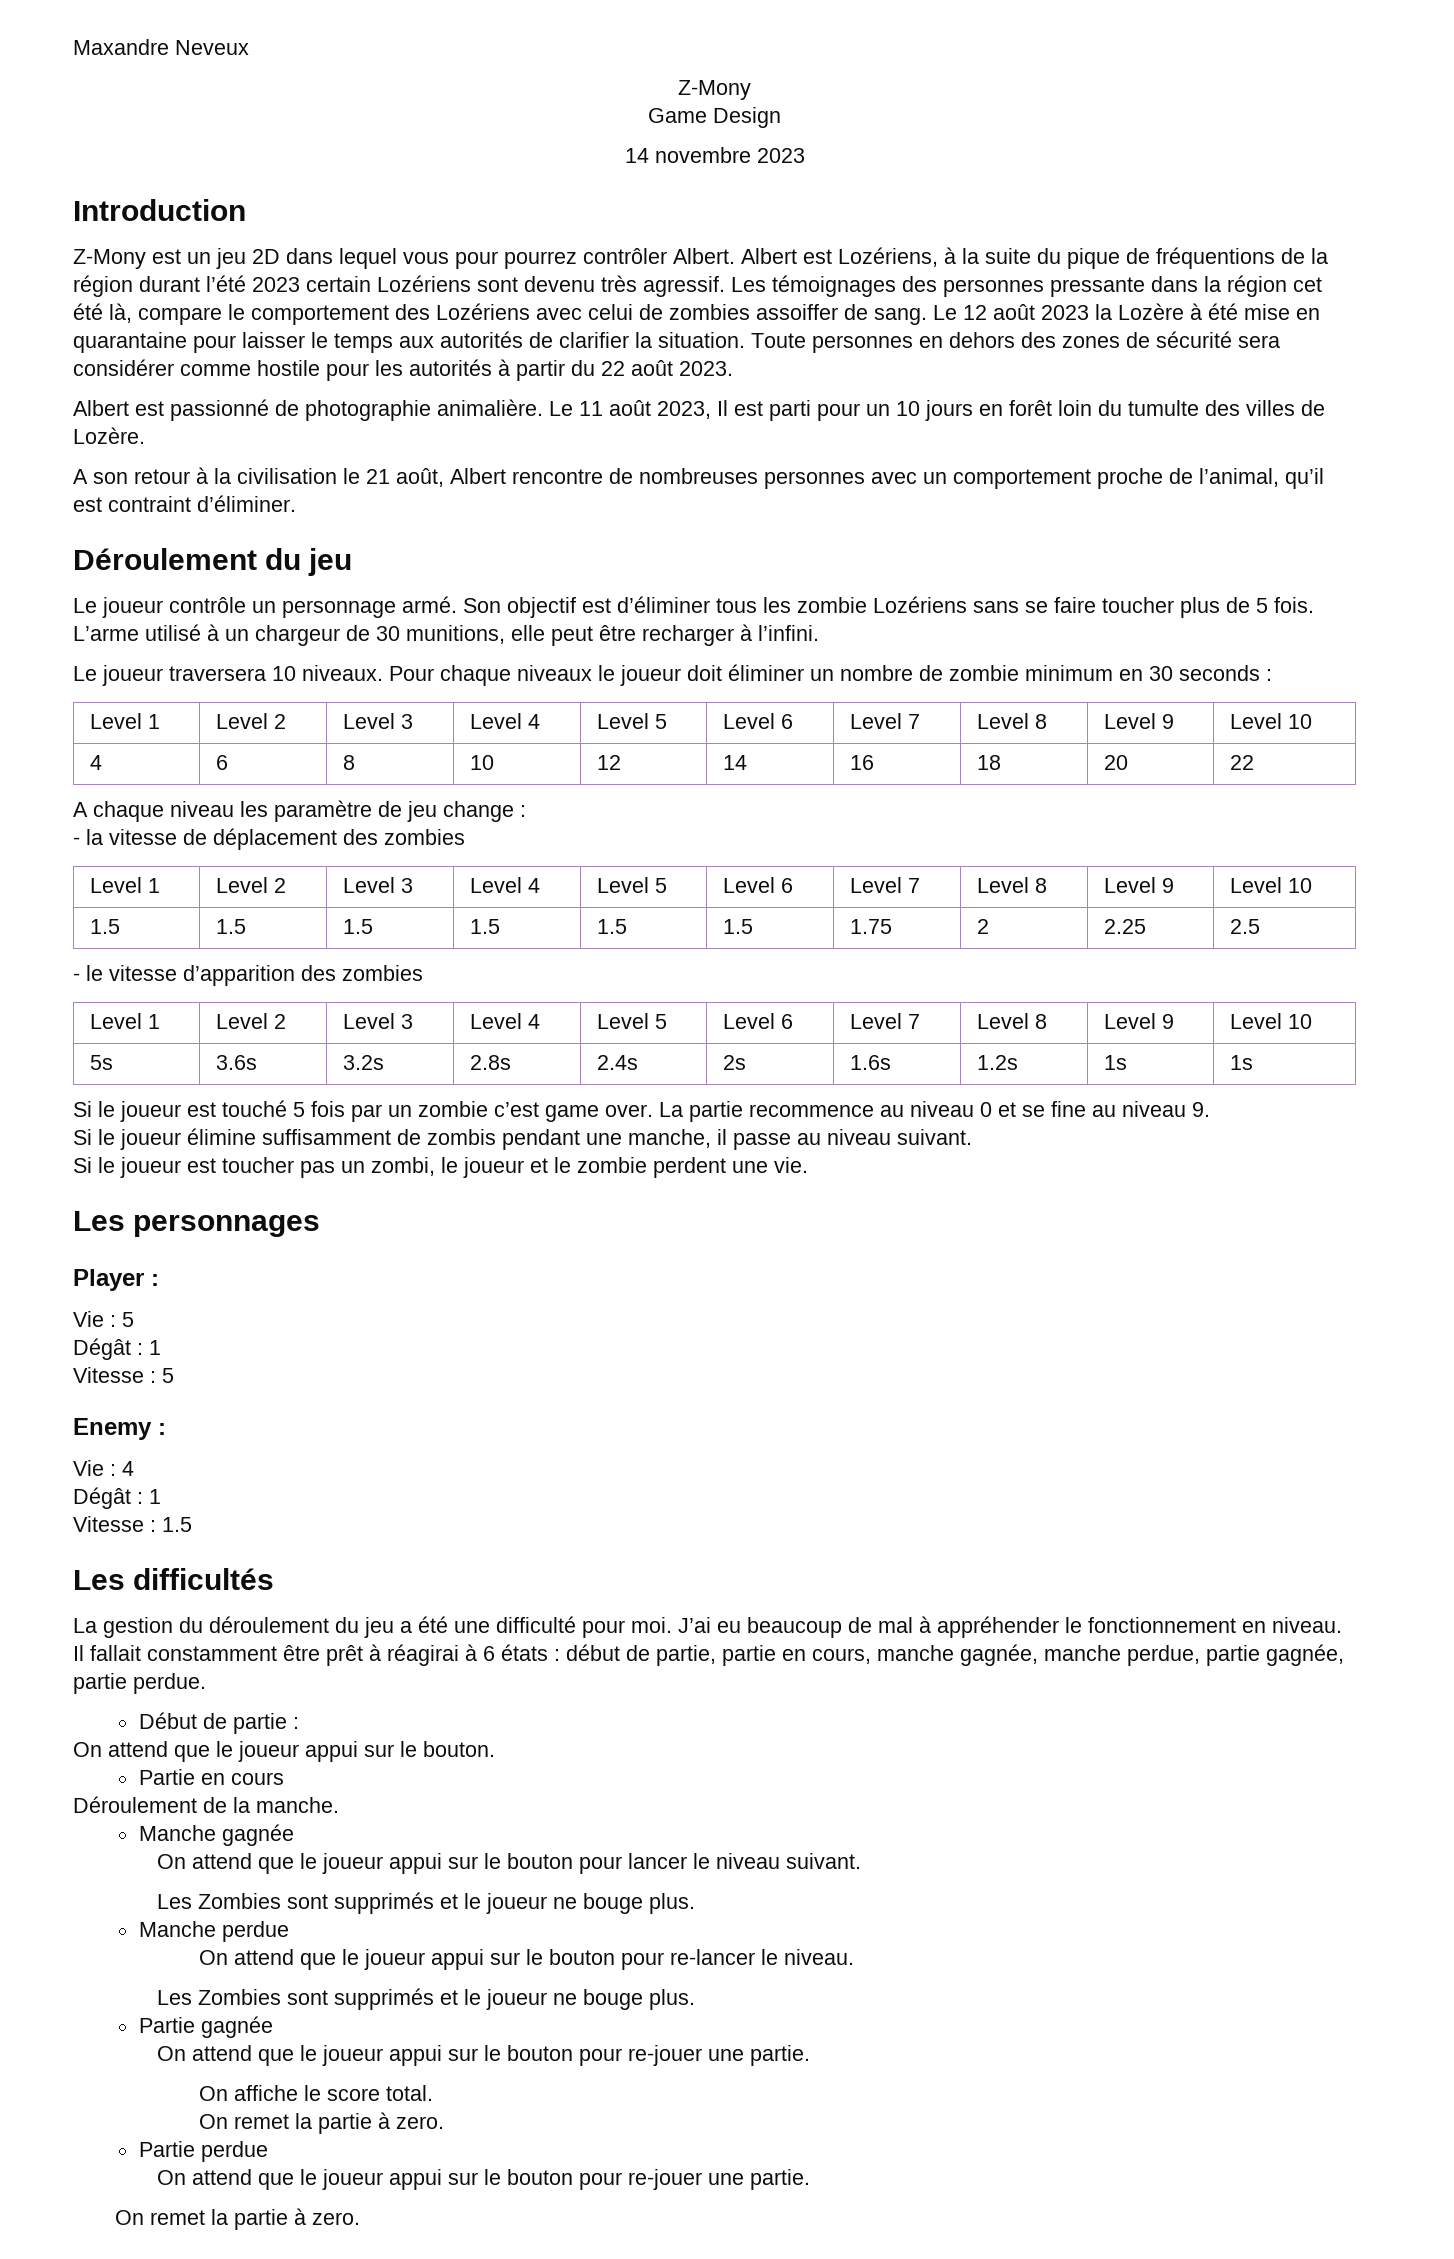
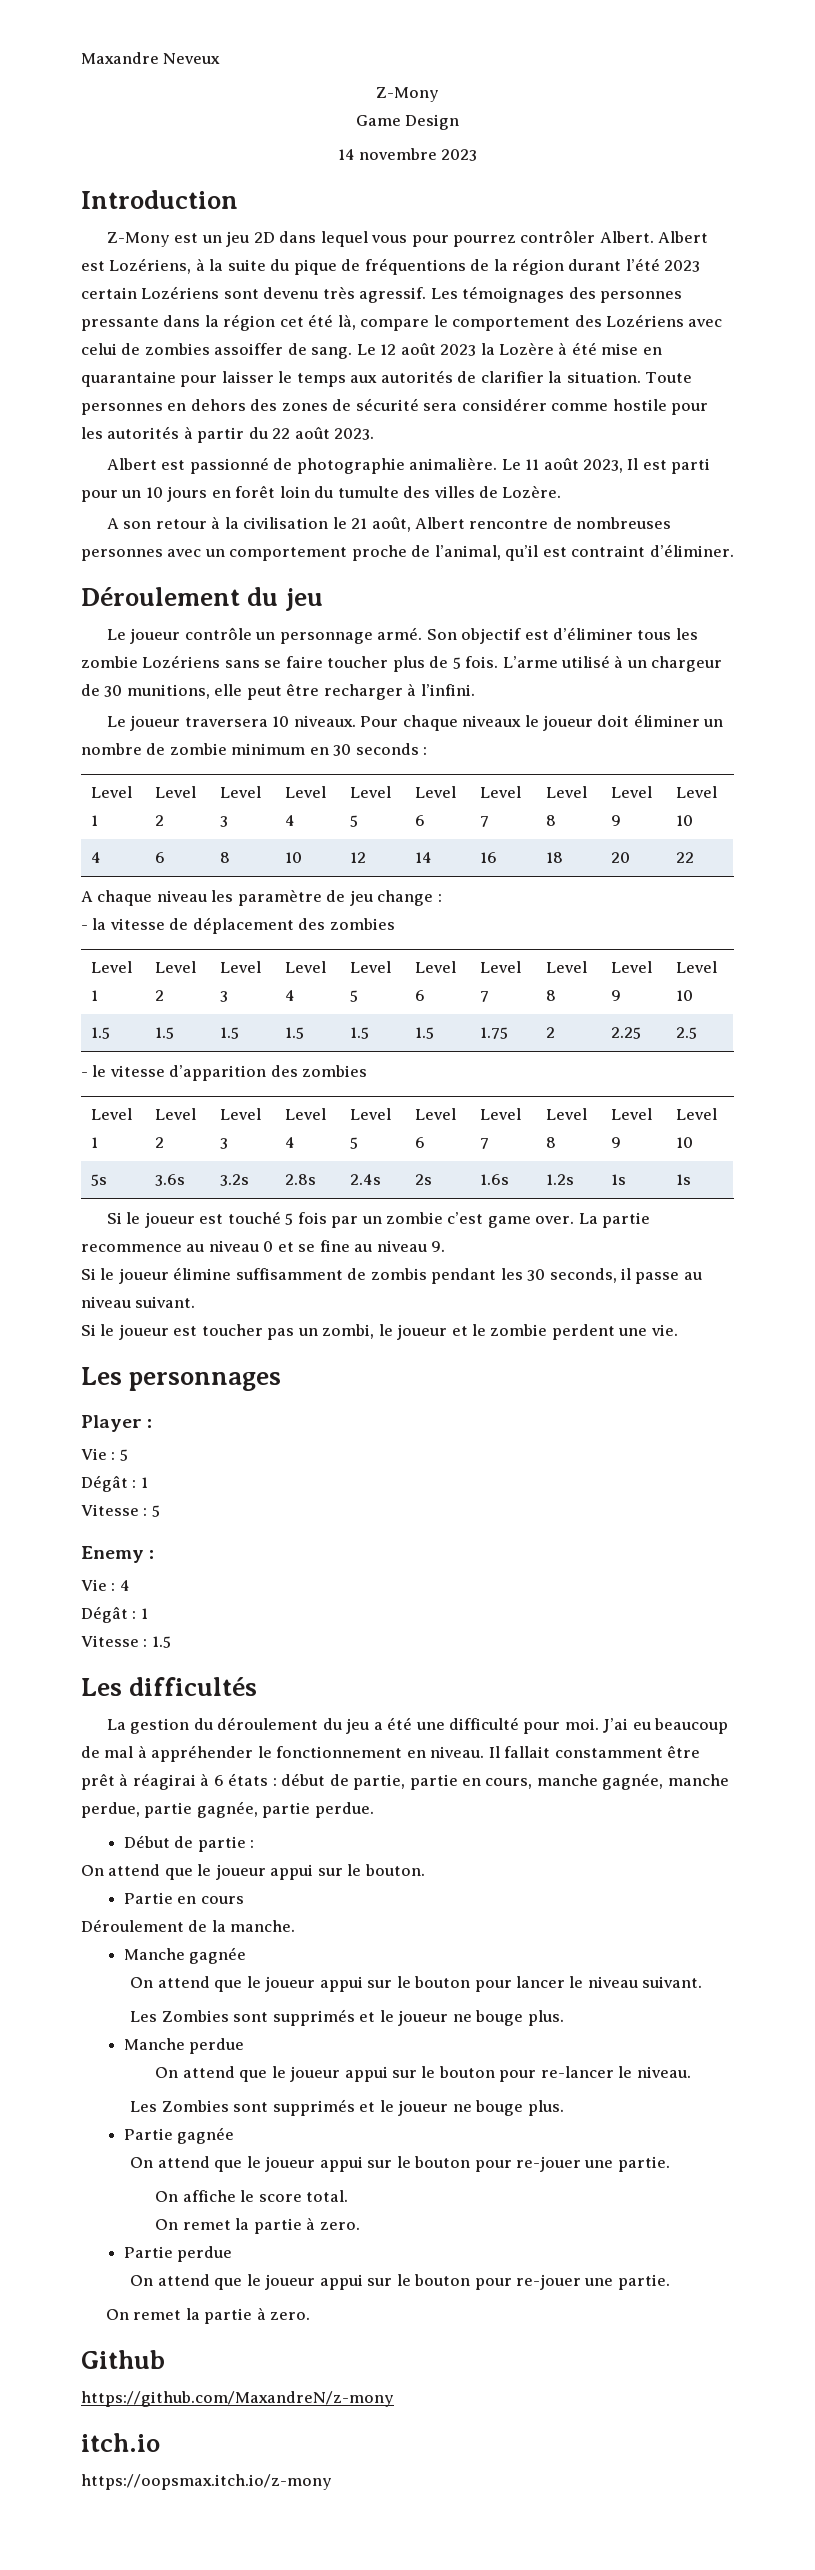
[586,1129,711,1148] une manche, -> [500,1268,617,1283] les 30 seconds,
(361, 2218) none -> [81,2350,165,2369] [81,2391,394,2407] [81,2433,160,2452] [81,2474,332,2490] // Github // https://github.com/MaxandreN/z-mony // itch.io // https://oopsmax.itch.io/z-mony

